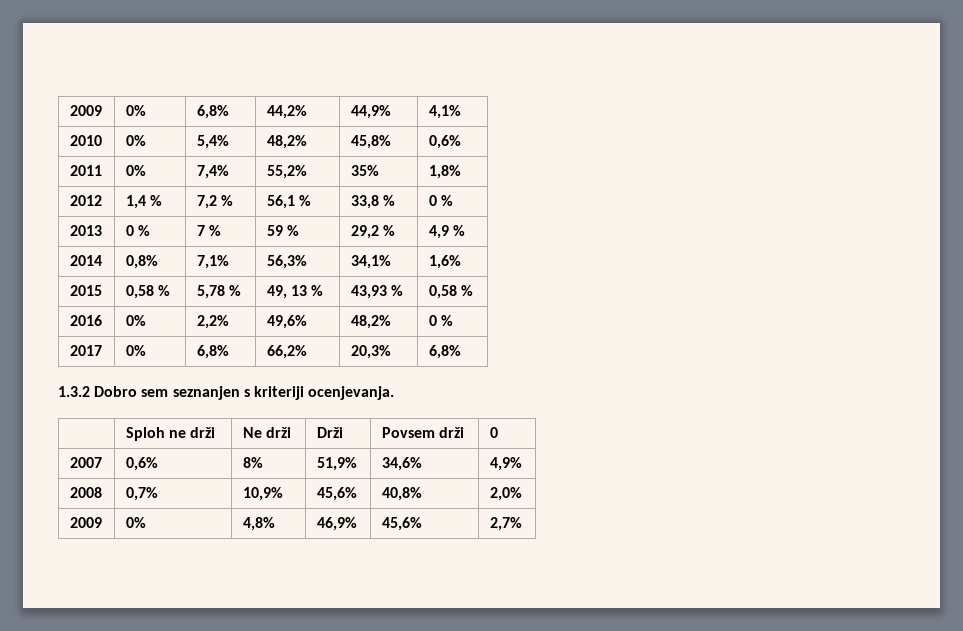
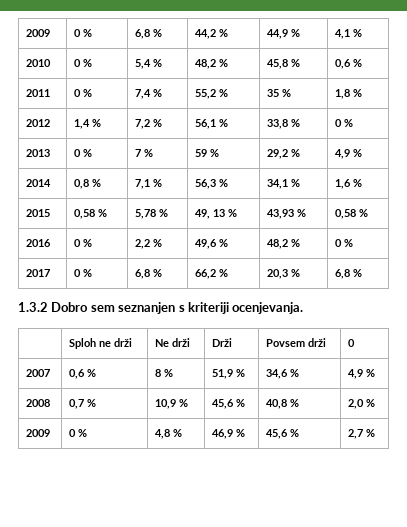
[69,105,102,116] [125,105,146,116] [196,105,229,119] [266,105,307,119] [350,105,391,119] [428,105,461,119] [69,135,102,146] [125,135,146,146] [196,135,229,149] [266,135,307,149] [350,135,391,149] [428,135,461,149] [69,165,102,176] [125,165,146,176] [196,165,229,179] [266,165,307,179] [350,165,379,176] [428,165,461,179] 2009 | 0% | 6,8% | 44,2% | 44,9% | 4,1% // 2010 | 0% | 5,4% | 48,2% | 45,8% | 0,6% // 2011 | 0% | 7,4% | 55,2% | 35% | 1,8% -> [26,29,51,37] [74,29,93,37] [135,29,163,39] [195,29,229,39] [267,29,301,39] [335,29,363,39] [26,59,52,67] [74,59,93,67] [135,59,163,69] [195,59,229,69] [267,59,301,69] [335,59,363,69] [26,89,51,97] [74,89,93,97] [135,89,163,99] [195,89,229,99] [267,89,292,97] [335,89,363,99] 2009 | 0 % | 6,8 % | 44,2 % | 44,9 % | 4,1 % // 2010 | 0 % | 5,4 % | 48,2 % | 45,8 % | 0,6 % // 2011 | 0 % | 7,4 % | 55,2 % | 35 % | 1,8 %
[125,255,158,269] [196,255,229,269] [266,255,307,269] [350,255,391,269] [428,255,461,269] 0,8% | 7,1% | 56,3% | 34,1% | 1,6% -> [74,179,102,189] [135,179,163,189] [195,179,229,189] [267,179,301,189] [335,179,363,189] 0,8 % | 7,1 % | 56,3 % | 34,1 % | 1,6 %
[125,315,146,326] [196,315,229,329] [266,315,307,329] [350,315,391,329] [428,315,454,326] [69,345,102,356] [125,345,146,356] [196,345,229,359] [266,345,307,359] [350,345,391,359] [428,345,461,359] 0% | 2,2% | 49,6% | 48,2% | 0 % // 2017 | 0% | 6,8% | 66,2% | 20,3% | 6,8% -> [74,239,93,247] [135,239,163,249] [195,239,229,249] [267,239,301,249] [335,239,354,247] [26,269,51,277] [74,269,93,277] [135,269,163,279] [195,269,229,279] [267,269,301,279] [335,269,363,279] 0 % | 2,2 % | 49,6 % | 48,2 % | 0 % // 2017 | 0 % | 6,8 % | 66,2 % | 20,3 % | 6,8 %
[125,457,158,471] [242,457,263,468] [316,457,357,471] [381,457,422,471] [489,457,522,471] [69,487,102,498] [125,487,158,501] [242,487,283,501] [316,487,357,501] [381,487,422,501] [489,487,522,501] [69,517,102,528] [125,517,146,528] [242,517,275,531] [316,517,357,531] [381,517,422,531] [489,517,522,531] 0,6% | 8% | 51,9% | 34,6% | 4,9% // 2008 | 0,7% | 10,9% | 45,6% | 40,8% | 2,0% // 2009 | 0% | 4,8% | 46,9% | 45,6% | 2,7% -> [69,369,97,379] [155,369,174,377] [212,369,246,379] [266,369,300,379] [348,369,376,379] [26,399,51,407] [69,399,97,409] [155,399,189,409] [212,399,246,409] [266,399,300,409] [348,399,376,409] [26,429,51,437] [69,429,88,437] [155,429,183,439] [212,429,246,439] [266,429,300,439] [348,429,376,439] 0,6 % | 8 % | 51,9 % | 34,6 % | 4,9 % // 2008 | 0,7 % | 10,9 % | 45,6 % | 40,8 % | 2,0 % // 2009 | 0 % | 4,8 % | 46,9 % | 45,6 % | 2,7 %

